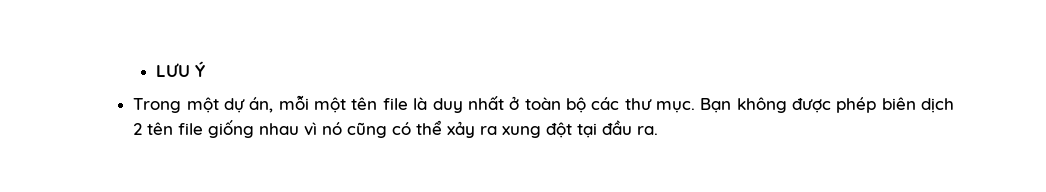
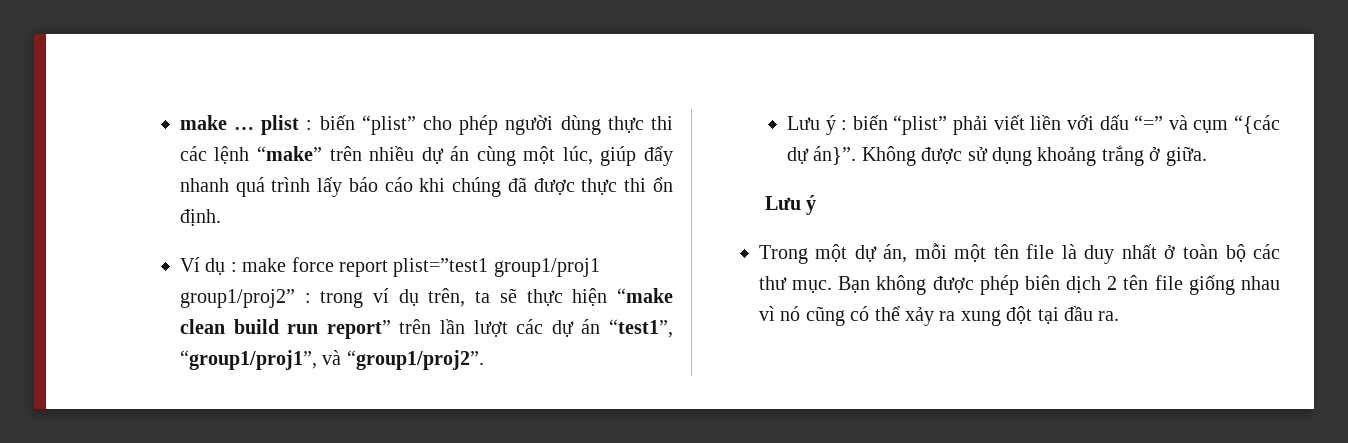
[156,61,206,77] LƯU Ý -> [179,115,673,135] [179,146,674,166] [179,177,674,197] [179,209,221,226] [179,257,600,277] [179,288,674,308] [179,319,673,339] [179,350,484,370] [786,115,1280,135] [786,145,1207,166] [764,195,817,215] make … plist : biến “plist” cho phép người dùng thực thi các lệnh “make” trên nhiều dự án cùng một lúc, giúp đẩy nhanh quá trình lấy báo cáo khi chúng đã được thực thi ổn định. // Ví dụ : make force report plist=”test1 group1/proj1 group1/proj2” : trong ví dụ trên, ta sẽ thực hiện “make clean build run report” trên lần lượt các dự án “test1”, “group1/proj1”, và “group1/proj2”. // Lưu ý : biến “plist” phải viết liền với dấu “=” và cụm “{các dự án}”. Không được sử dụng khoảng trắng ở giữa. // Lưu ý

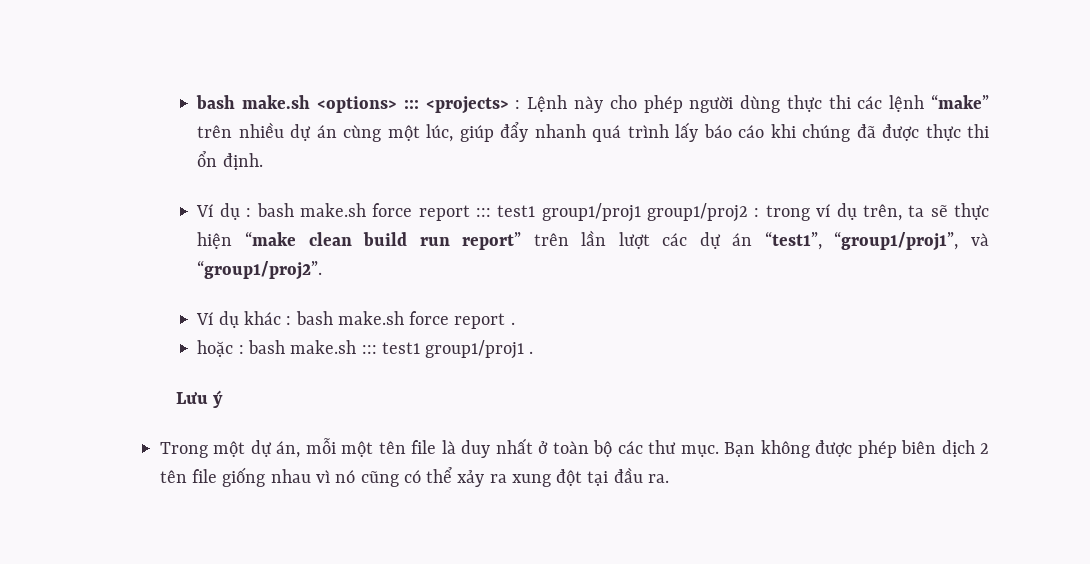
[179,115,416,135] make … plist : biến “plist” -> [196,95,603,114] bash make.sh <options> ::: <projects> : Lệnh này
[242,257,600,277] [179,289,295,308] make force report plist=”test1 group1/proj1 group1/proj2” -> [256,203,749,222] bash make.sh force report ::: test1 group1/proj1 group1/proj2
[786,115,1280,135] [786,145,1207,166] Lưu ý : biến “plist” phải viết liền với dấu “=” và cụm “{các dự án}”. Không được sử dụng khoảng trắng ở giữa. -> [196,311,515,329] [197,340,534,359] Ví dụ khác : bash make.sh force report . // hoặc : bash make.sh ::: test1 group1/proj1 .

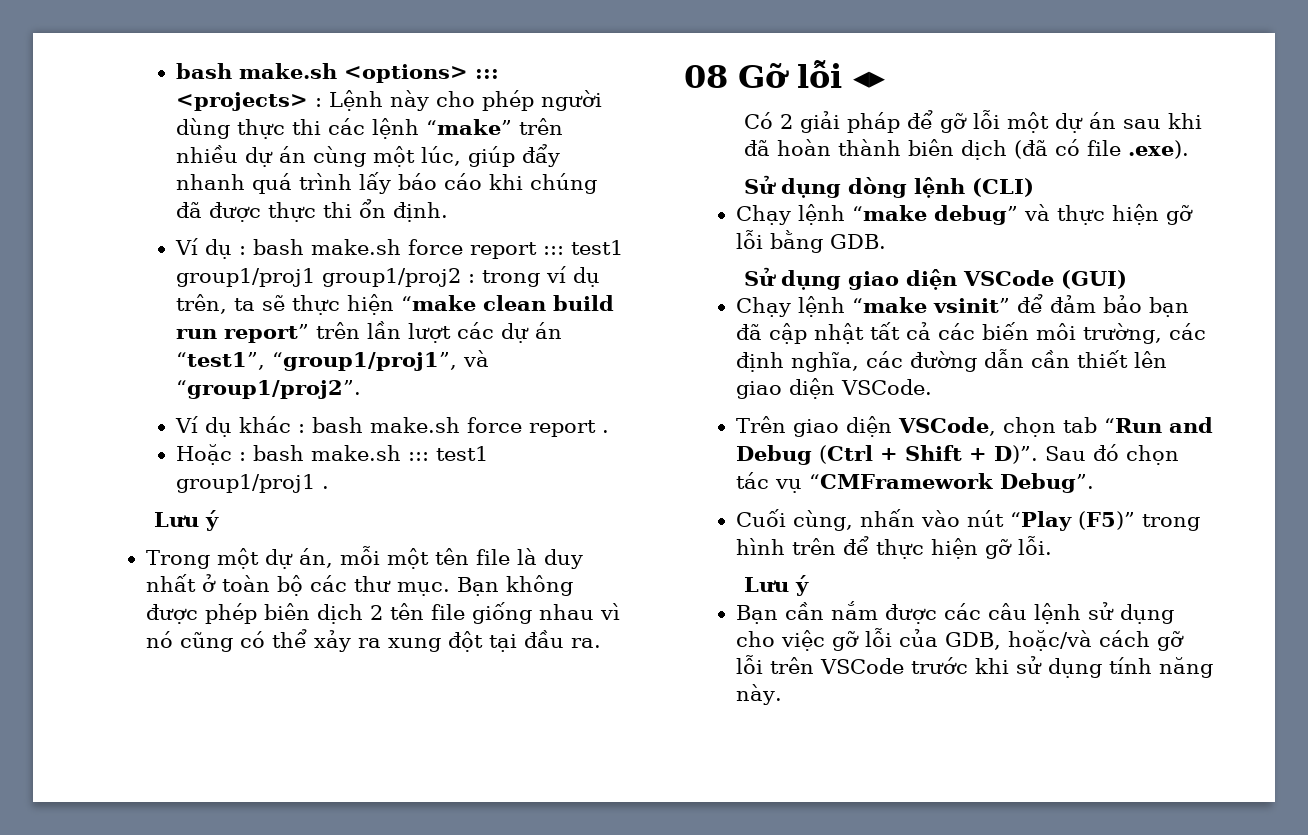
[197,340,234,357] hoặc -> [176,444,233,465] Hoặc
(669, 478) none -> [684,60,886,88] [743,110,1202,133] [743,139,1189,160] [743,175,1034,198] [736,204,1194,225] [736,230,887,253] [743,267,1127,290] [736,294,1190,317] [736,322,1207,344] [736,349,1168,372] [736,378,933,399] [736,416,1214,437] [736,444,1180,465] [736,472,1095,493] [736,509,1201,531] [736,536,1053,559] [743,575,809,596] [736,601,1175,624] [736,628,1185,651] [736,655,1214,678] [736,684,783,705] // 08 Gỡ lỗi ◂▸ // Có 2 giải pháp để gỡ lỗi một dự án sau khi đã hoàn thành biên dịch (đã có file .exe). // Sử dụng dòng lệnh (CLI) // Chạy lệnh “make debug” và thực hiện gỡ lỗi bằng GDB. // Sử dụng giao diện VSCode (GUI) // Chạy lệnh “make vsinit” để đảm bảo bạn đã cập nhật tất cả các biến môi trường, các định nghĩa, các đường dẫn cần thiết lên giao diện VSCode. // Trên giao diện VSCode, chọn tab “Run and Debug (Ctrl + Shift + D)”. Sau đó chọn tác vụ “CMFramework Debug”. // Cuối cùng, nhấn vào nút “Play (F5)” trong hình trên để thực hiện gỡ lỗi. // Lưu ý // Bạn cần nắm được các câu lệnh sử dụng cho việc gỡ lỗi của GDB, hoặc/và cách gỡ lỗi trên VSCode trước khi sử dụng tính năng này.

